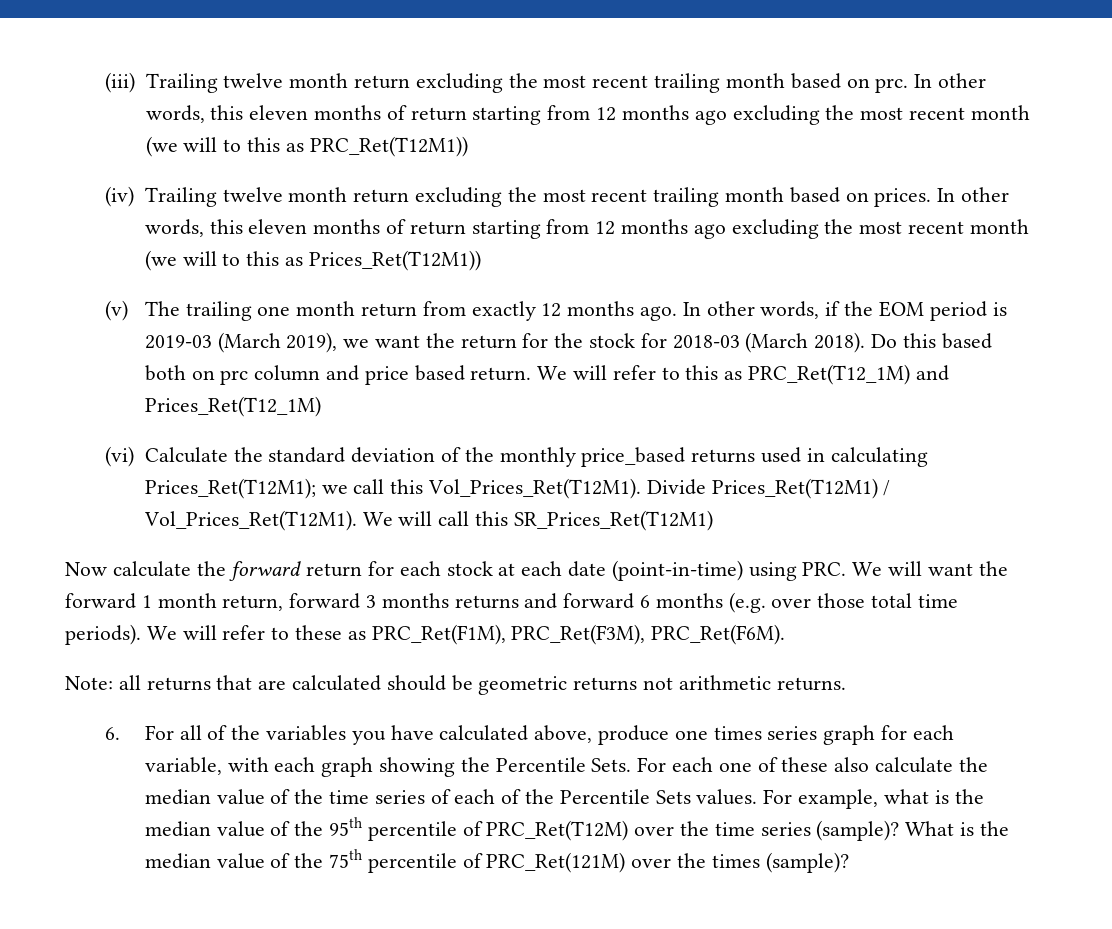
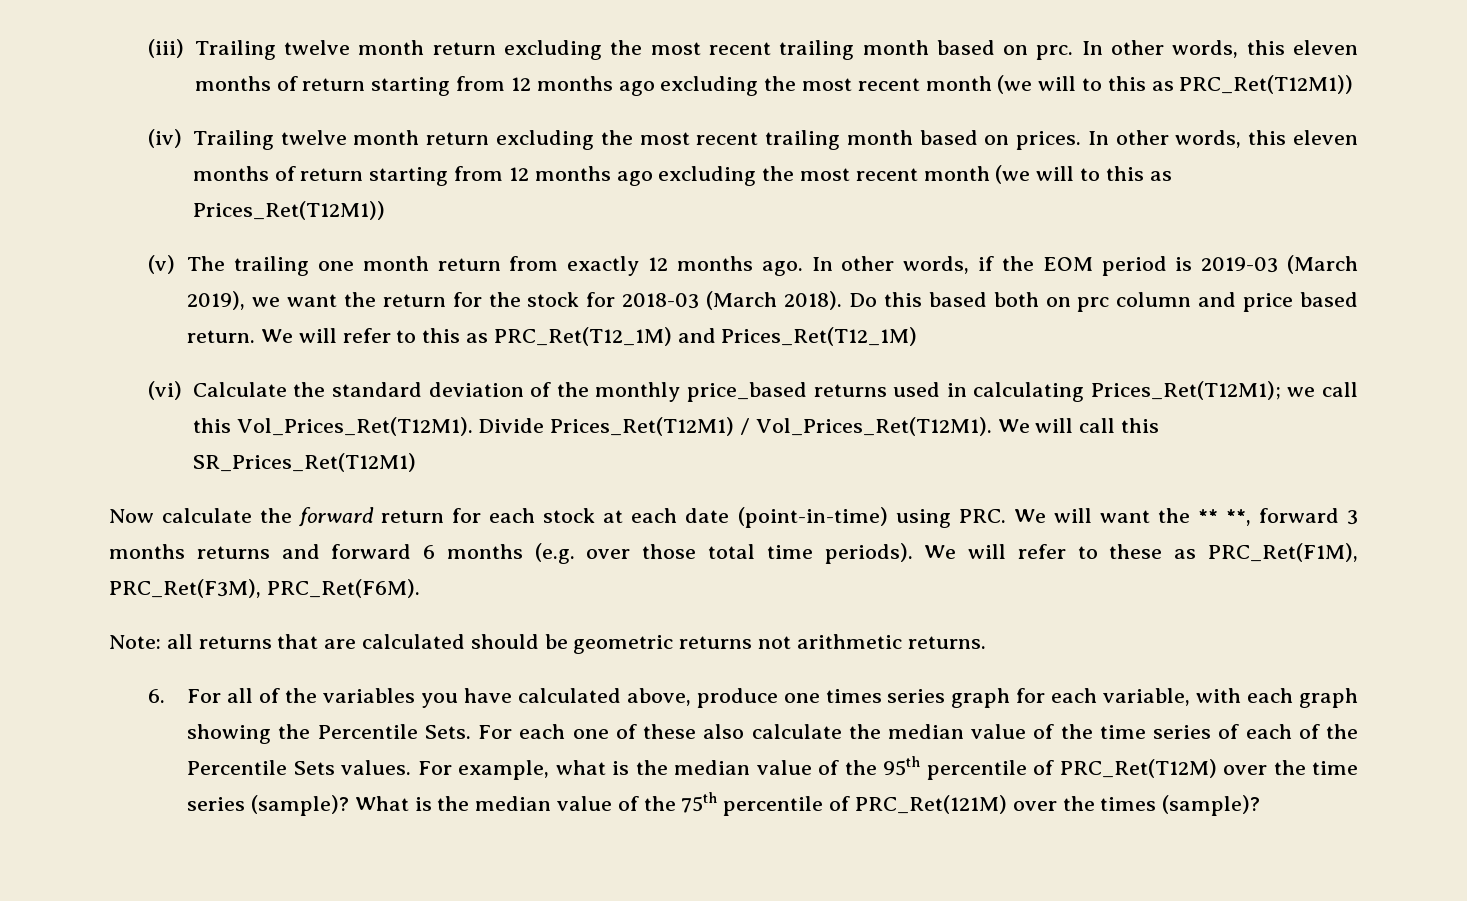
[65,593,284,611] forward 1 month return, -> [1197,509,1251,526] ** **,

